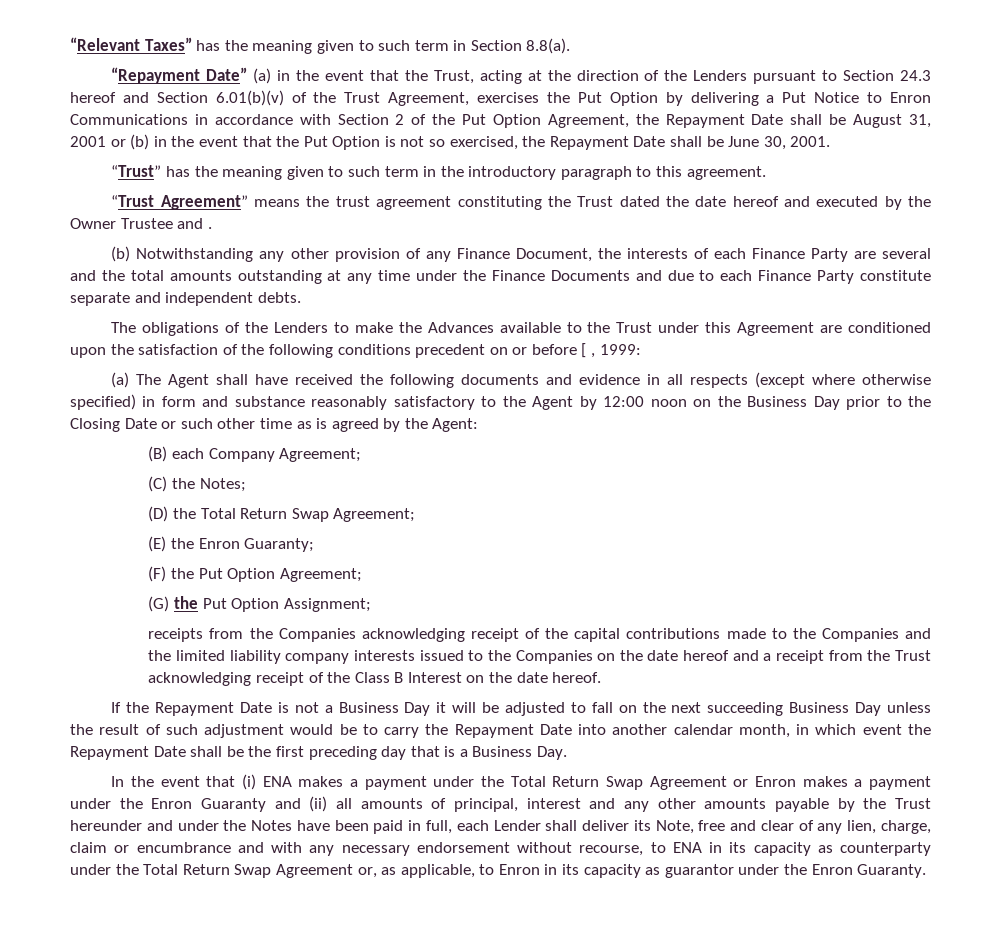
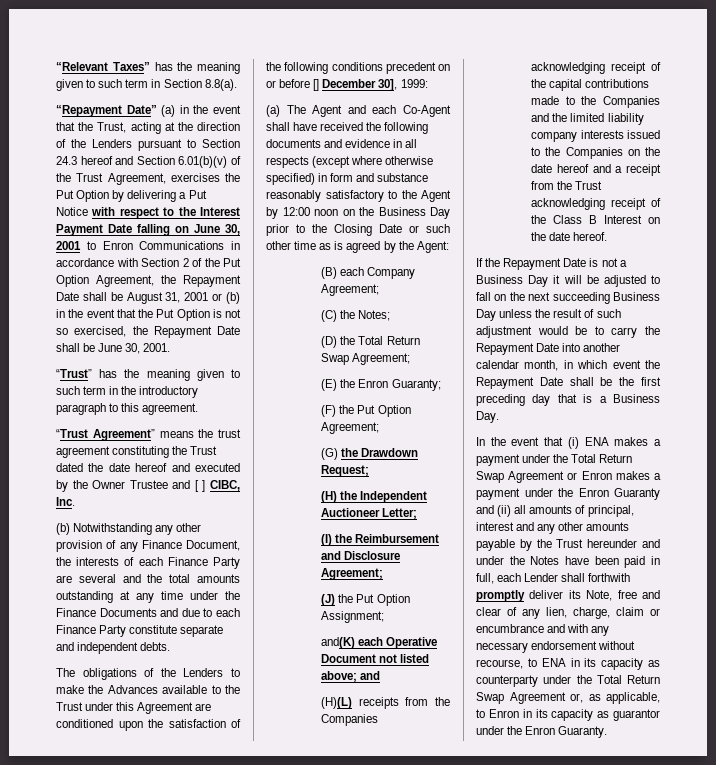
(860, 97) none -> [91,207,241,219] [56,224,240,236] [56,241,81,250] with respect to the Interest Payment Date falling on June 30, 2001
[207,227,212,229] . -> [194,480,240,492] [56,497,75,506] [ ] CIBC, Inc.
[581,343,596,358] [ , -> [313,79,398,91] [] December 30],
(210, 381) none -> [347,105,451,117] and each Co-Agent
[202,598,371,612] Put Option Assignment; // -> [361,448,419,457] [321,465,370,477] [321,491,428,503] [321,508,418,519] [321,534,440,546] [321,551,401,560] [321,568,384,580] [321,594,410,606] [321,611,385,623] [321,637,438,649] [321,654,430,663] [321,671,381,682] [321,697,353,709] Drawdown Request; // (H) the Independent Auctioneer Letter; // (I) the Reimbursement and Disclosure Agreement; // (J) the Put Option Assignment; // and(K) each Operative Document not listed above; and // (H)(L)
(578, 825) none -> [588,573,631,582] [476,590,525,602] forthwith promptly

